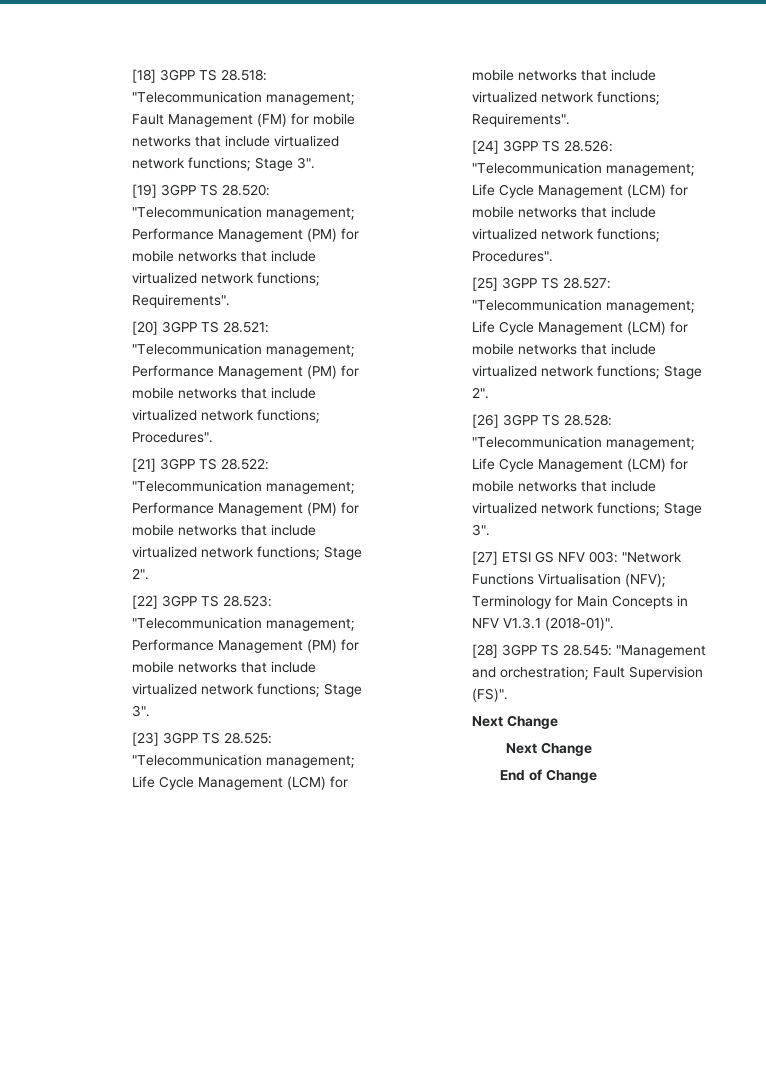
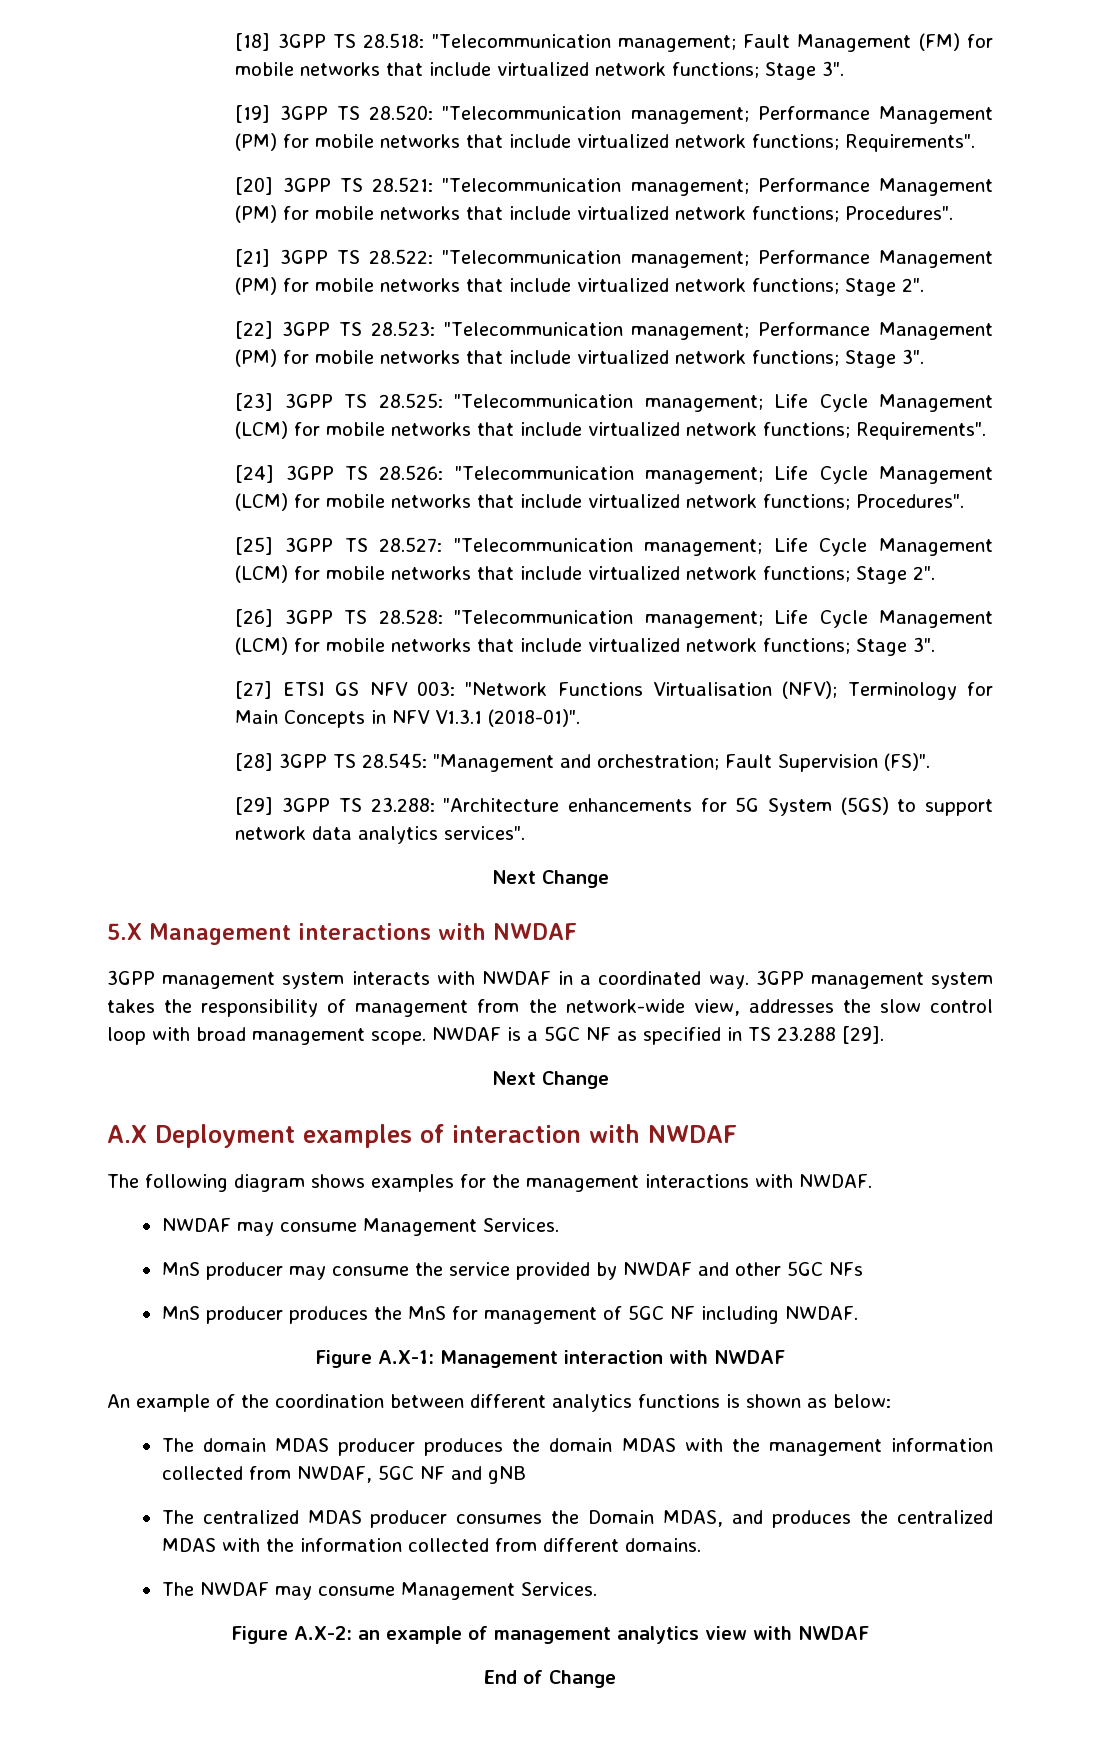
[472,715,559,729] [505,742,592,756] Next Change // Next Change -> [235,797,993,816] [235,826,526,844] [491,870,609,888] [107,923,577,945] [107,970,993,989] [107,999,994,1017] [107,1026,884,1045] [491,1071,609,1089] [107,1124,737,1148] [107,1174,872,1192] [161,1218,559,1236] [161,1261,863,1280] [161,1305,858,1324] [315,1350,785,1368] [107,1394,891,1412] [161,1438,993,1456] [161,1465,526,1484] [161,1510,994,1528] [161,1538,701,1552] [161,1582,597,1600] [231,1626,869,1644] [29] 3GPP TS 23.288: "Architecture enhancements for 5G System (5GS) to support network data analytics services". // Next Change // 5.X Management interactions with NWDAF // 3GPP management system interacts with NWDAF in a coordinated way. 3GPP management system takes the responsibility of management from the network-wide view, addresses the slow control loop with broad management scope. NWDAF is a 5GC NF as specified in TS 23.288 [29]. // Next Change // A.X Deployment examples of interaction with NWDAF // The following diagram shows examples for the management interactions with NWDAF. // NWDAF may consume Management Services. // MnS producer may consume the service provided by NWDAF and other 5GC NFs // MnS producer produces the MnS for management of 5GC NF including NWDAF. // Figure A.X-1: Management interaction with NWDAF // An example of the coordination between different analytics functions is shown as below: // The domain MDAS producer produces the domain MDAS with the management information collected from NWDAF, 5GC NF and gNB // The centralized MDAS producer consumes the Domain MDAS, and produces the centralized MDAS with the information collected from different domains. // The NWDAF may consume Management Services. // Figure A.X-2: an example of management analytics view with NWDAF

